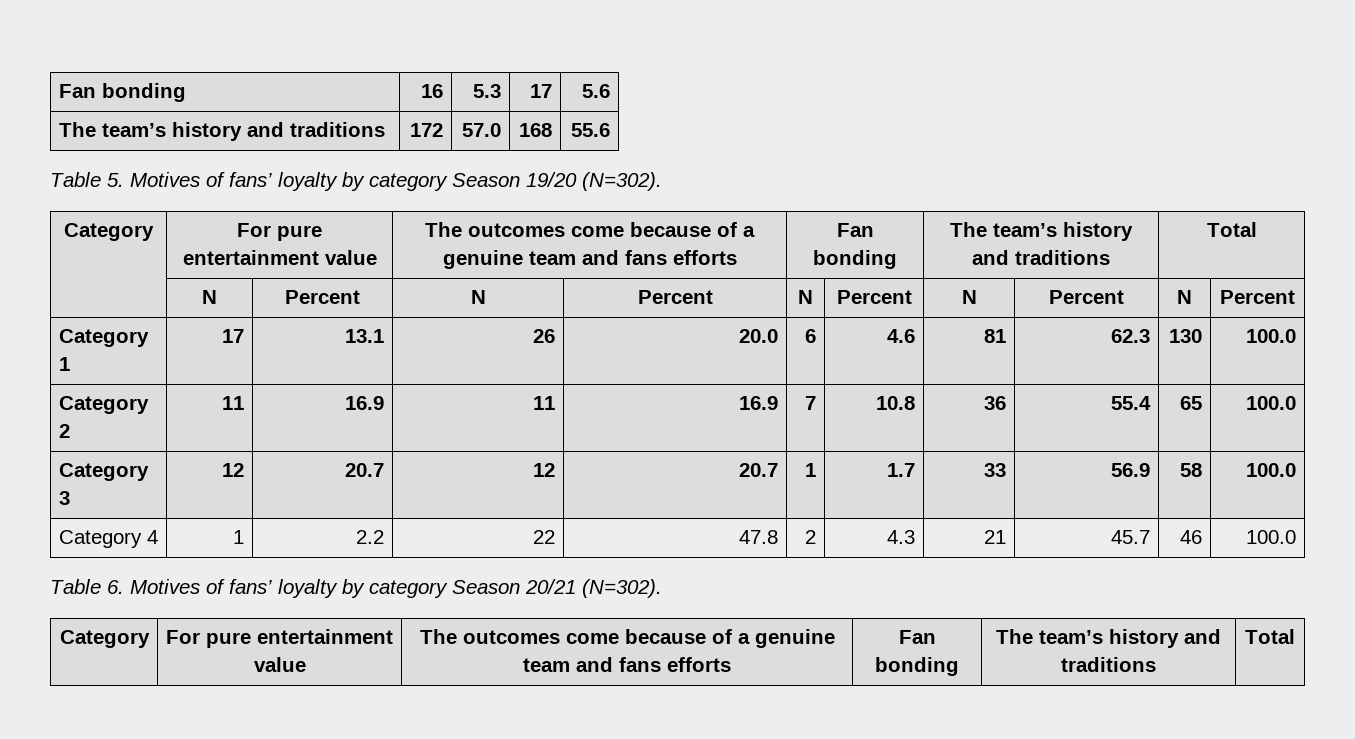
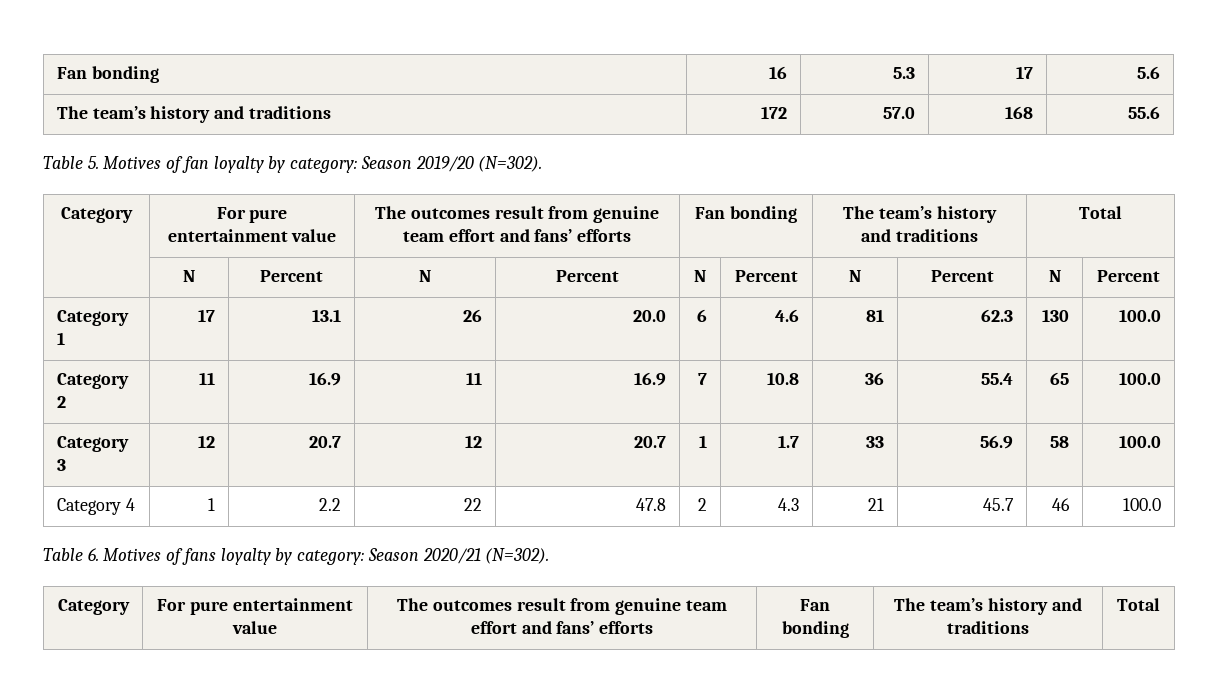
[229,172,662,191] [64,223,154,241] [237,223,322,241] [182,250,377,265] [425,222,755,237] [442,250,667,269] fans’ loyalty by category Season 19/20 (N=302). // Category | For pure entertainment value | The outcomes come because of a genuine team and fans -> [181,156,543,173] [61,207,133,223] [216,207,288,223] [167,229,337,242] [375,206,659,223] [403,229,573,242] fan loyalty by category: Season 2019/20 (N=302). // Category | For pure entertainment value | The outcomes result from genuine team effort and fans’
[229,579,662,598] [59,630,150,648] [166,629,393,648] [253,657,306,672] [419,629,835,648] [523,657,661,672] fans’ loyalty by category Season 20/21 (N=302). // Category | For pure entertainment value | The outcomes come because of a genuine team and fans -> [181,548,550,565] [57,599,130,615] [157,598,353,615] [232,621,277,634] [397,598,727,615] [470,621,595,634] fans loyalty by category: Season 2020/21 (N=302). // Category | For pure entertainment value | The outcomes result from genuine team effort and fans’

